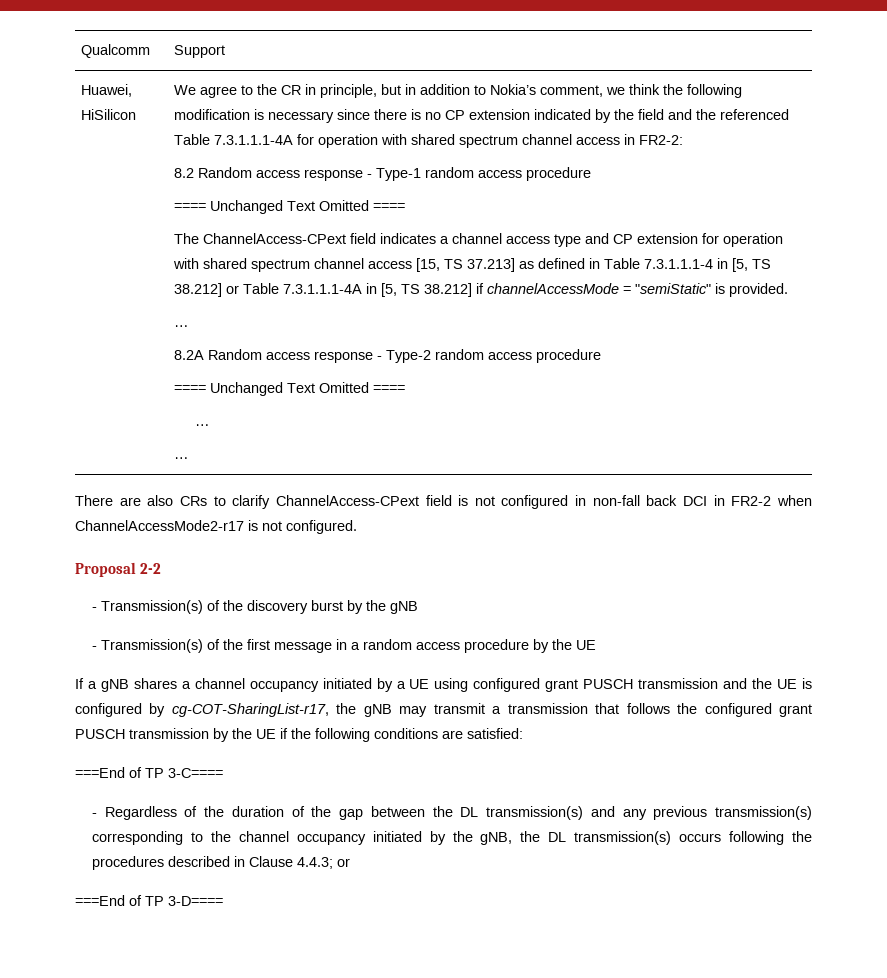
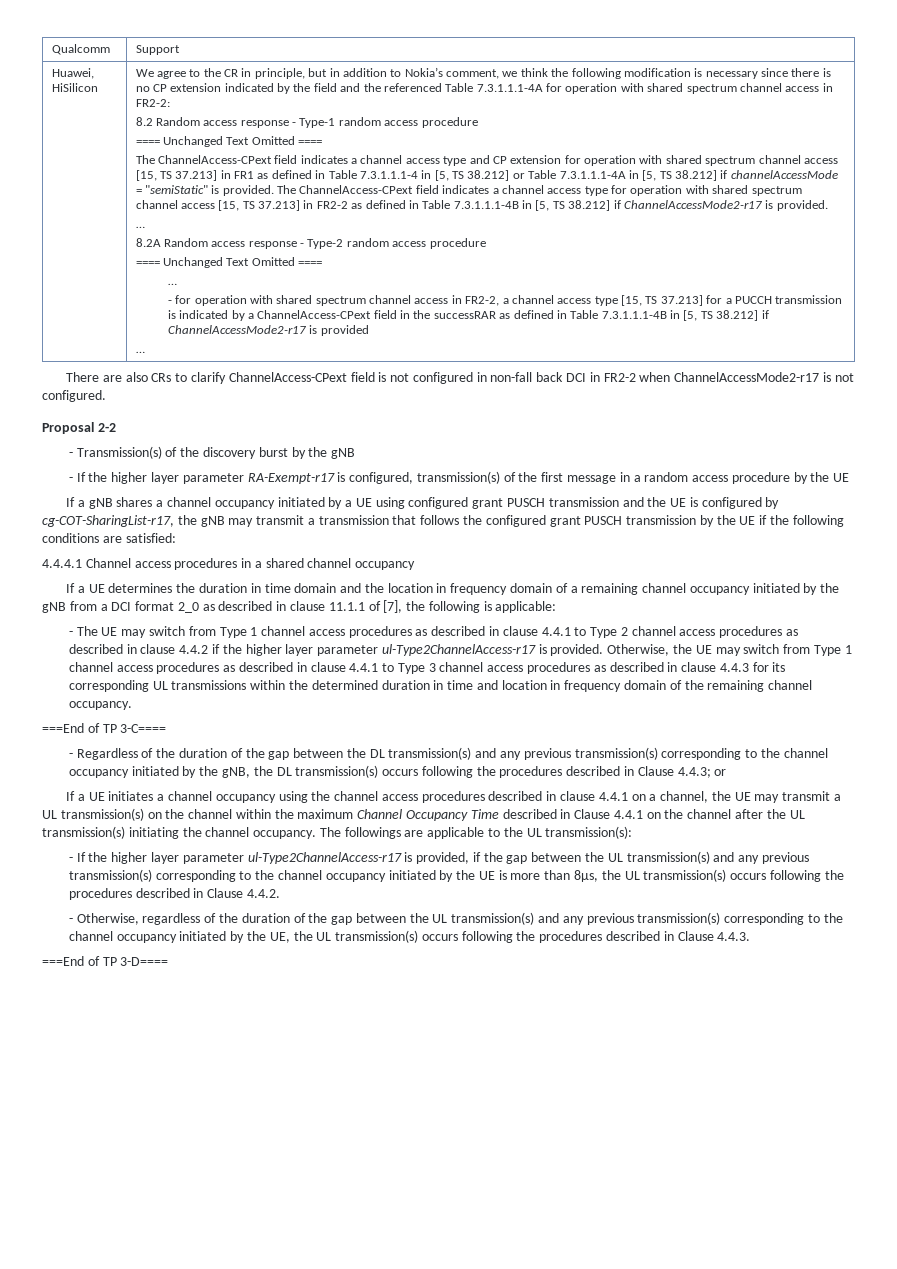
(516, 265) none -> [220,170,255,179] in FR1
(789, 290) none -> [277,185,802,196] [135,200,828,211] The ChannelAccess-CPext field indicates a channel access type for operation with shared spectrum channel access [15, TS 37.213] in FR2-2 as defined in Table 7.3.1.1.1-4B in [5, TS 38.212] if ChannelAccessMode2-r17 is provided.
(210, 425) none -> [167,295,843,306] [167,310,769,321] [167,325,369,336] // - for operation with shared spectrum channel access in FR2-2, a channel access type [15, TS 37.213] for a PUCCH transmission is indicated by a ChannelAccess-CPext field in the successRAR as defined in Table 7.3.1.1.1-4B in [5, TS 38.212] if ChannelAccessMode2-r17 is provided
[101,639,204,653] Transmission(s) -> [76,471,500,484] If the higher layer parameter RA-Exempt-r17 is configured, transmission(s)
(523, 733) none -> [42,558,416,570] [66,583,840,595] [42,600,557,613] [68,626,799,638] [68,644,852,656] [68,662,786,674] [68,680,813,692] [68,701,132,710] // 4.4.4.1 Channel access procedures in a shared channel occupancy // If a UE determines the duration in time domain and the location in frequency domain of a remaining channel occupancy initiated by the gNB from a DCI format 2_0 as described in clause 11.1.1 of [7], the following is applicable: // - The UE may switch from Type 1 channel access procedures as described in clause 4.4.1 to Type 2 channel access procedures as described in clause 4.4.2 if the higher layer parameter ul-Type2ChannelAccess-r17 is provided. Otherwise, the UE may switch from Type 1 channel access procedures as described in clause 4.4.1 to Type 3 channel access procedures as described in clause 4.4.3 for its corresponding UL transmissions within the determined duration in time and location in frequency domain of the remaining channel occupancy.
(351, 862) none -> [66,791,842,803] [42,808,805,821] [42,826,633,839] [68,851,809,864] [68,869,844,882] [68,888,281,900] [68,912,843,925] [68,930,751,943] // If a UE initiates a channel occupancy using the channel access procedures described in clause 4.4.1 on a channel, the UE may transmit a UL transmission(s) on the channel within the maximum Channel Occupancy Time described in Clause 4.4.1 on the channel after the UL transmission(s) initiating the channel occupancy. The followings are applicable to the UL transmission(s): // - If the higher layer parameter ul-Type2ChannelAccess-r17 is provided, if the gap between the UL transmission(s) and any previous transmission(s) corresponding to the channel occupancy initiated by the UE is more than 8μs, the UL transmission(s) occurs following the procedures described in Clause 4.4.2. // - Otherwise, regardless of the duration of the gap between the UL transmission(s) and any previous transmission(s) corresponding to the channel occupancy initiated by the UE, the UL transmission(s) occurs following the procedures described in Clause 4.4.3.

